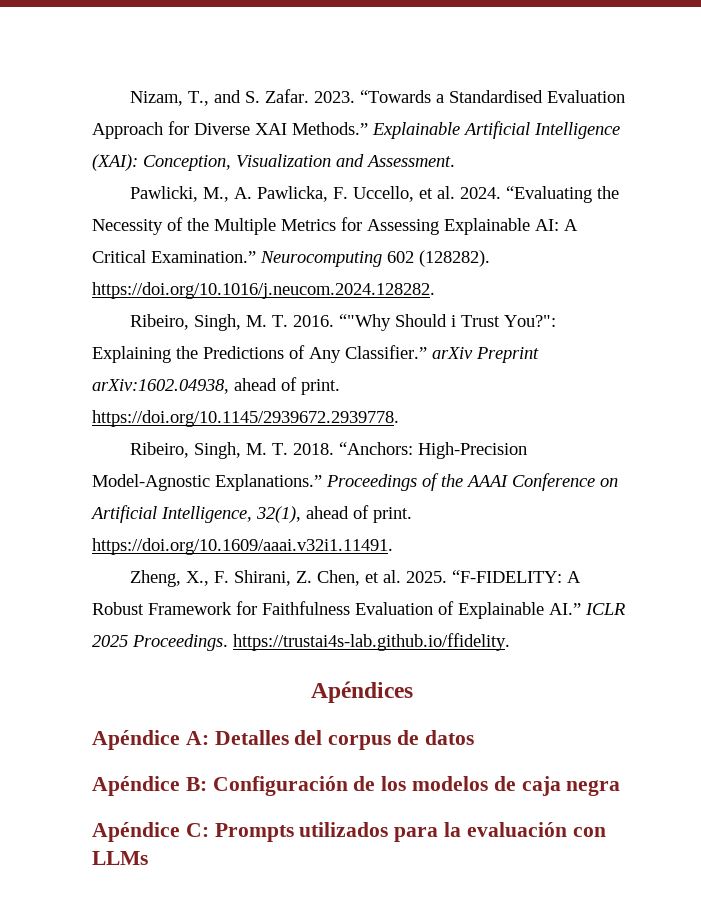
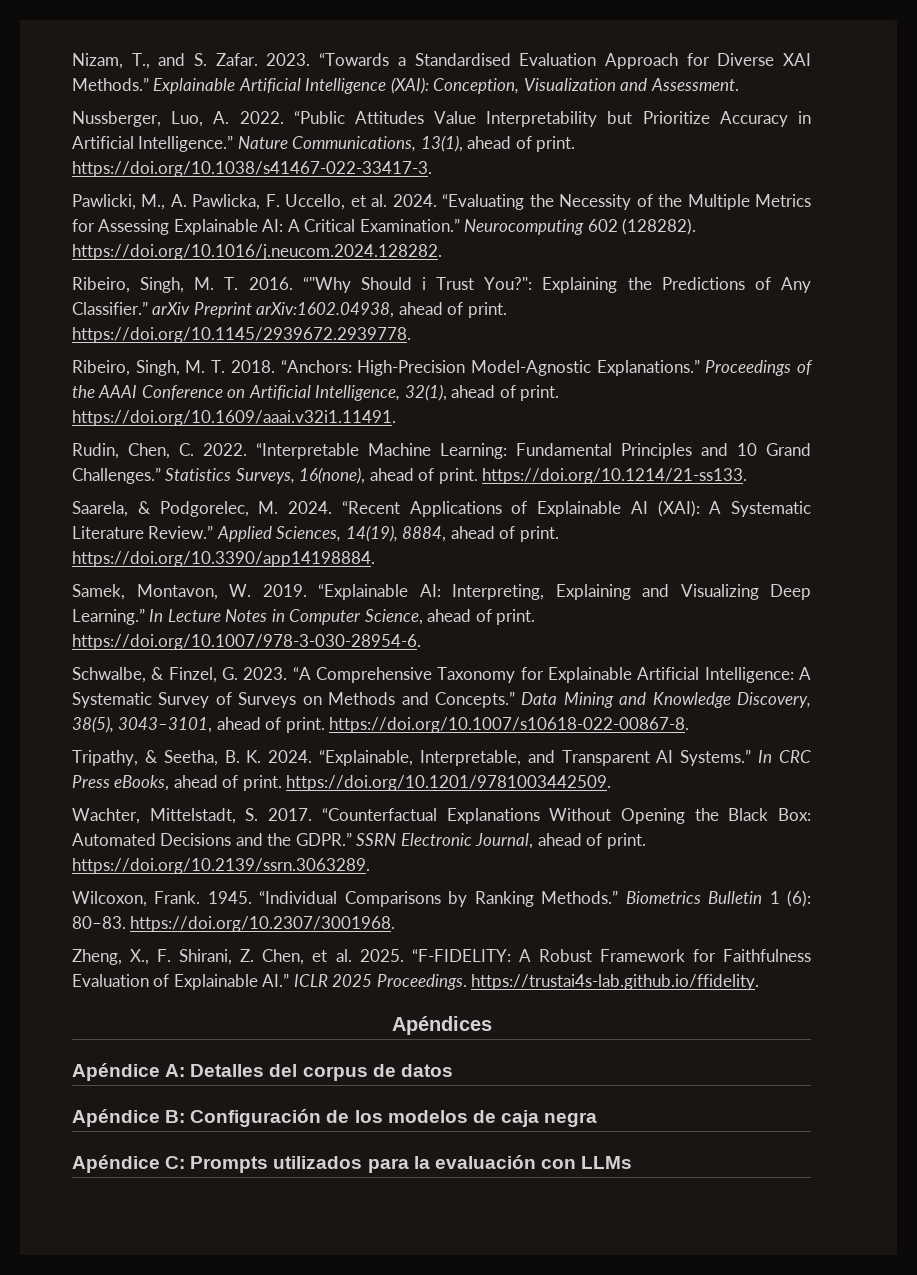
(455, 161) none -> [72,111,811,127] [72,135,576,152] [72,161,432,177] // Nussberger, Luo, A. 2022. “Public Attitudes Value Interpretability but Prioritize Accuracy in Artificial Intelligence.” Nature Communications, 13(1), ahead of print. https://doi.org/10.1038/s41467-022-33417-3.
(393, 546) none -> [72,443,811,459] [72,467,748,484] [72,500,811,517] [72,525,559,542] [72,551,375,567] [72,584,811,600] [72,608,536,625] [72,634,421,650] [72,667,812,683] [72,691,811,708] [72,716,690,733] [72,749,811,766] [72,775,612,791] [72,808,812,824] [72,832,646,849] [72,858,370,874] [72,890,812,907] [72,916,396,932] // Rudin, Chen, C. 2022. “Interpretable Machine Learning: Fundamental Principles and 10 Grand Challenges.” Statistics Surveys, 16(none), ahead of print. https://doi.org/10.1214/21-ss133. // Saarela, & Podgorelec, M. 2024. “Recent Applications of Explainable AI (XAI): A Systematic Literature Review.” Applied Sciences, 14(19), 8884, ahead of print. https://doi.org/10.3390/app14198884. // Samek, Montavon, W. 2019. “Explainable AI: Interpreting, Explaining and Visualizing Deep Learning.” In Lecture Notes in Computer Science, ahead of print. https://doi.org/10.1007/978-3-030-28954-6. // Schwalbe, & Finzel, G. 2023. “A Comprehensive Taxonomy for Explainable Artificial Intelligence: A Systematic Survey of Surveys on Methods and Concepts.” Data Mining and Knowledge Discovery, 38(5), 3043–3101, ahead of print. https://doi.org/10.1007/s10618-022-00867-8. // Tripathy, & Seetha, B. K. 2024. “Explainable, Interpretable, and Transparent AI Systems.” In CRC Press eBooks, ahead of print. https://doi.org/10.1201/9781003442509. // Wachter, Mittelstadt, S. 2017. “Counterfactual Explanations Without Opening the Black Box: Automated Decisions and the GDPR.” SSRN Electronic Journal, ahead of print. https://doi.org/10.2139/ssrn.3063289. // Wilcoxon, Frank. 1945. “Individual Comparisons by Ranking Methods.” Biometrics Bulletin 1 (6): 80–83. https://doi.org/10.2307/3001968.

